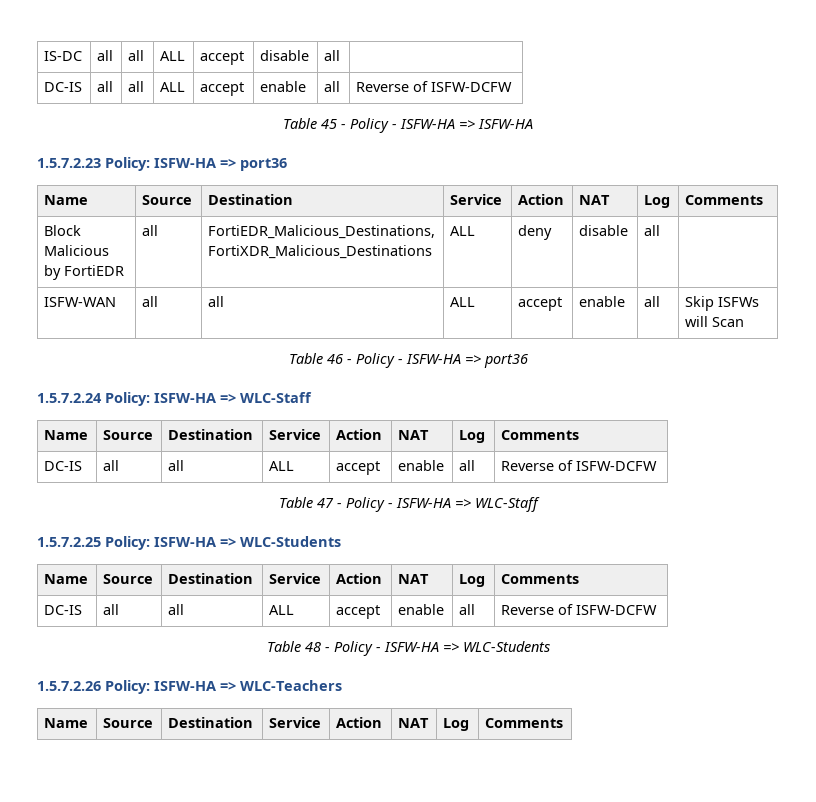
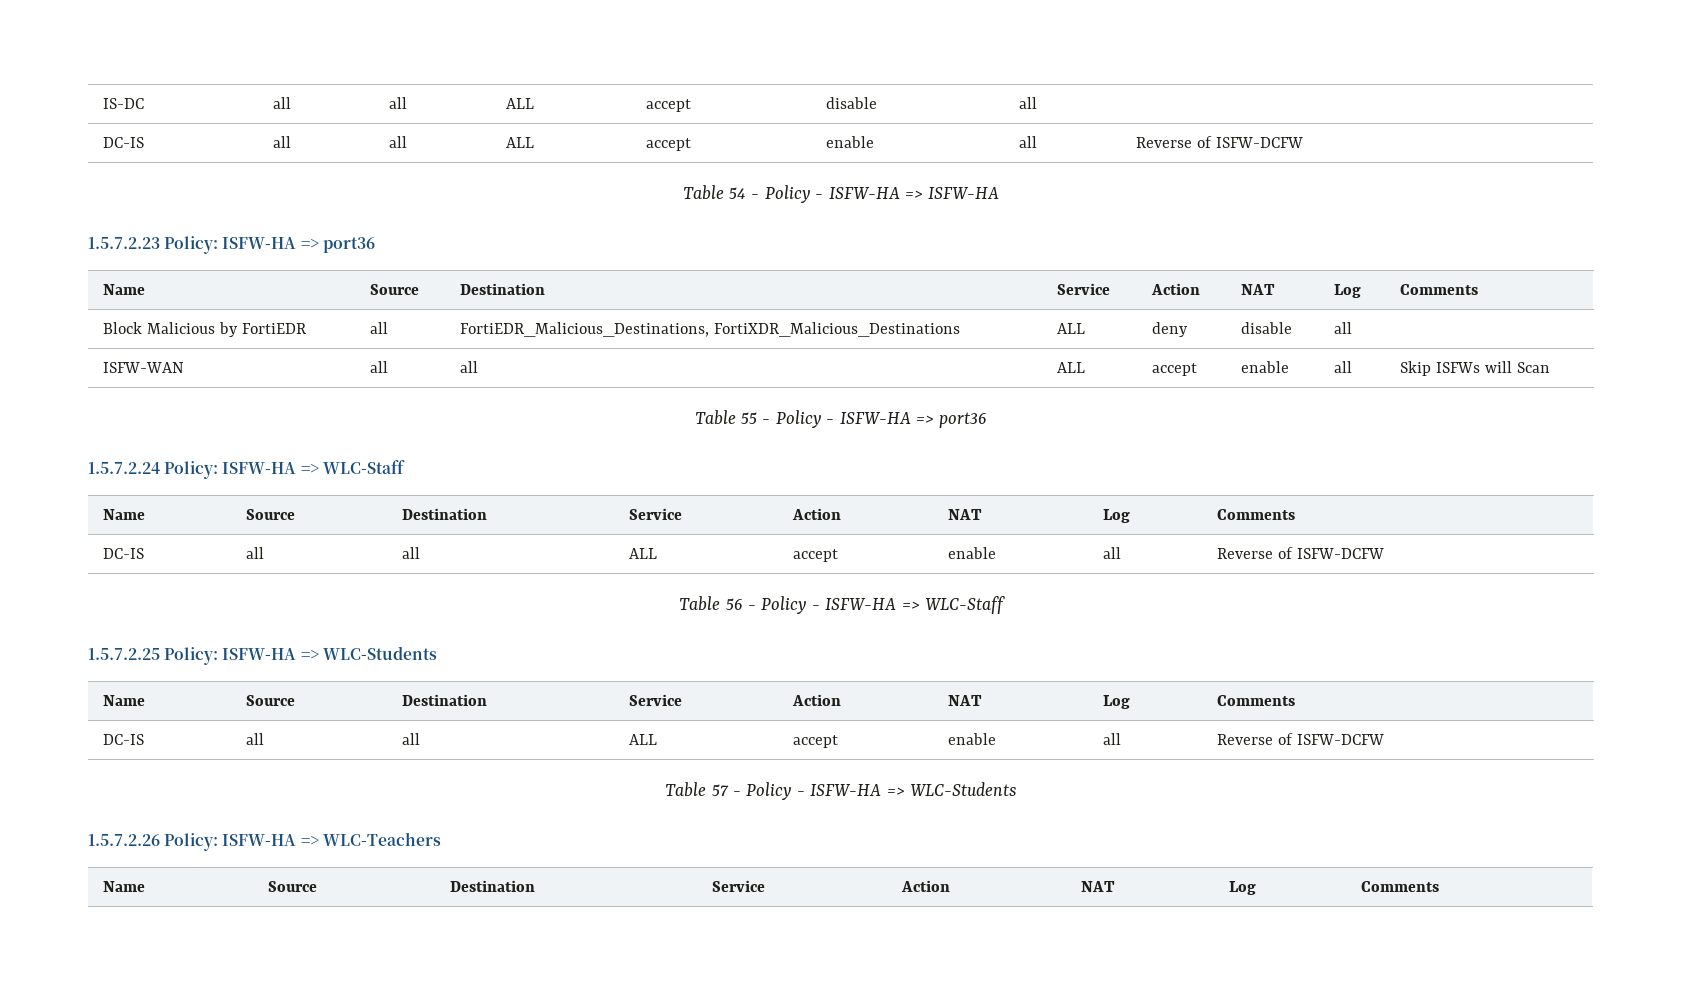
[321,119,337,129] 45 -> [729,187,746,199] 54
[326,354,343,364] 46 -> [741,412,757,424] 55
[316,498,334,508] 47 -> [725,598,743,610] 56
[304,642,321,652] 48 -> [711,784,729,796] 57

